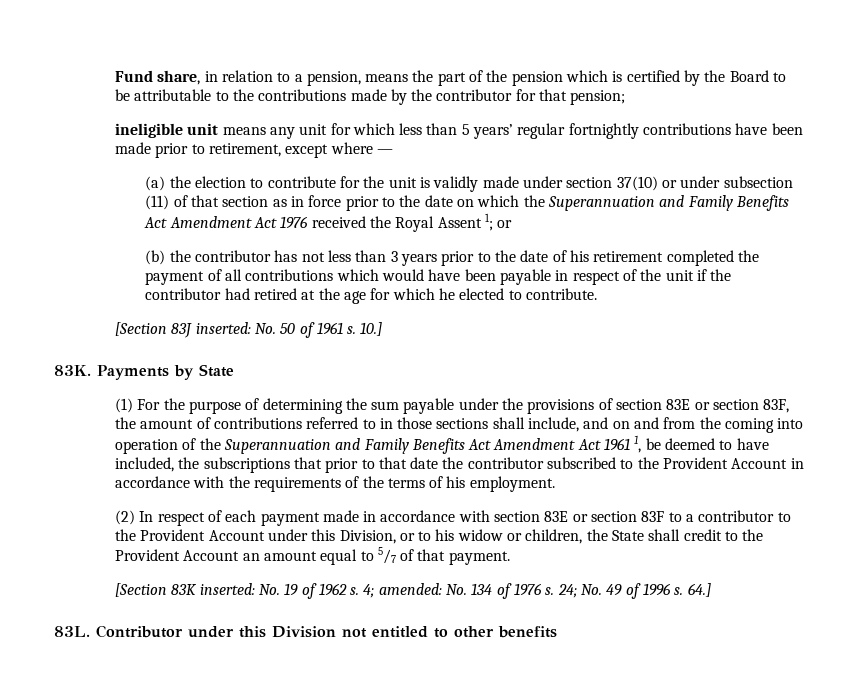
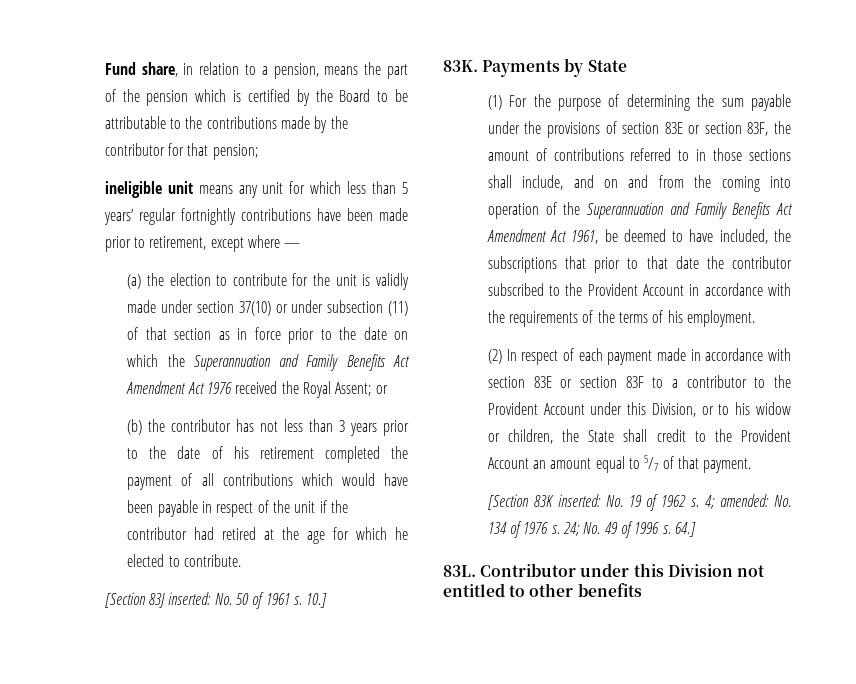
[437,213,493,231] Assent 1; -> [335,382,372,396] Assent;
[604,435,642,453] 1961 1, -> [571,230,599,244] 1961,

